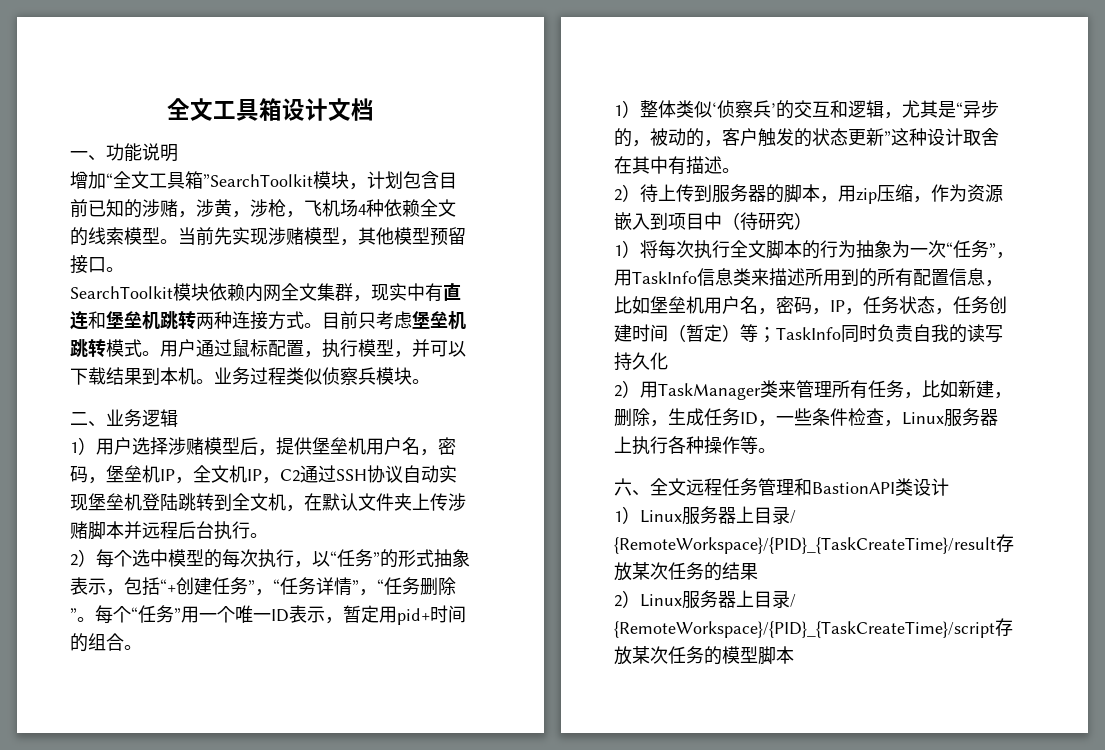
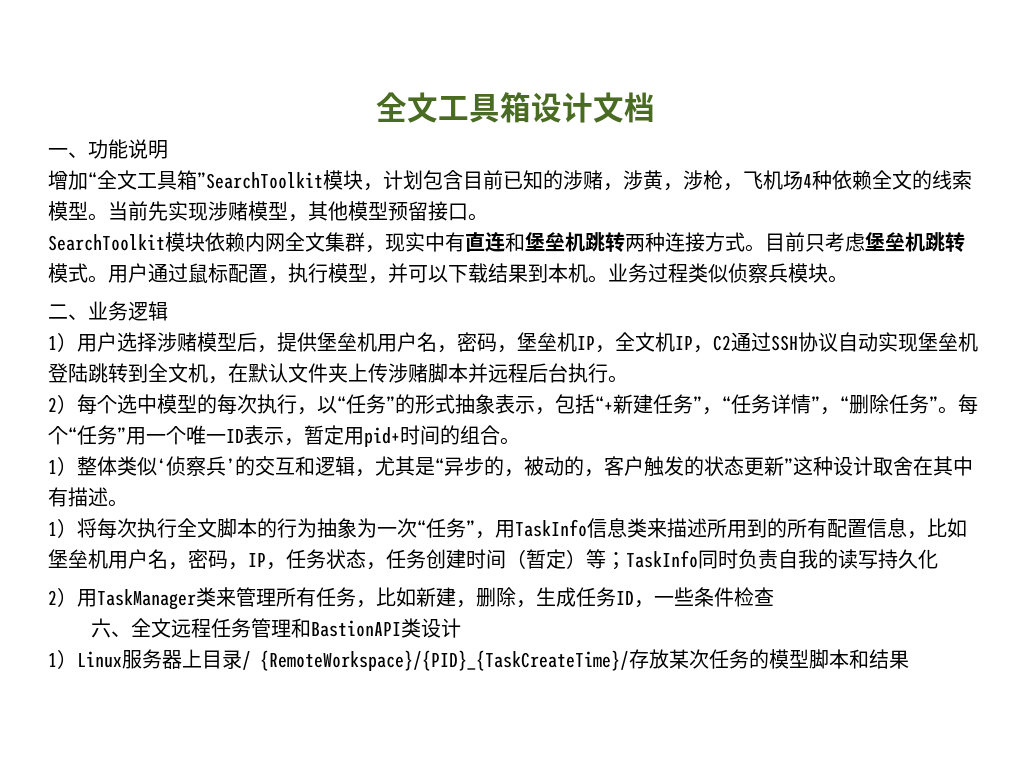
[176,577,194,595] 创 -> [613,394,633,414] 新
[384,577,456,596] 任务删除 -> [849,394,929,414] 删除任务
[614,184,1003,204] [614,212,812,231] // 2）待上传到服务器的脚本，用zip压缩，作为资源嵌入到项目中（待研究） -> (128, 503) none
[884,408,998,427] [614,436,776,455] ，Linux服务器上执行各种操作等。 -> (774, 596) none
[614,534,1014,554] [614,562,758,581] [614,590,796,609] [614,621,995,638] {RemoteWorkspace}/{PID}_{TaskCreateTime}/result存放某次任务的结果 // 2）Linux服务器上目录/ {RemoteWorkspace}/{PID}_{TaskCreateTime}/script -> [260,650,629,671] {RemoteWorkspace}/{PID}_{TaskCreateTime}/
(794, 655) none -> [849,649,909,669] 和结果

